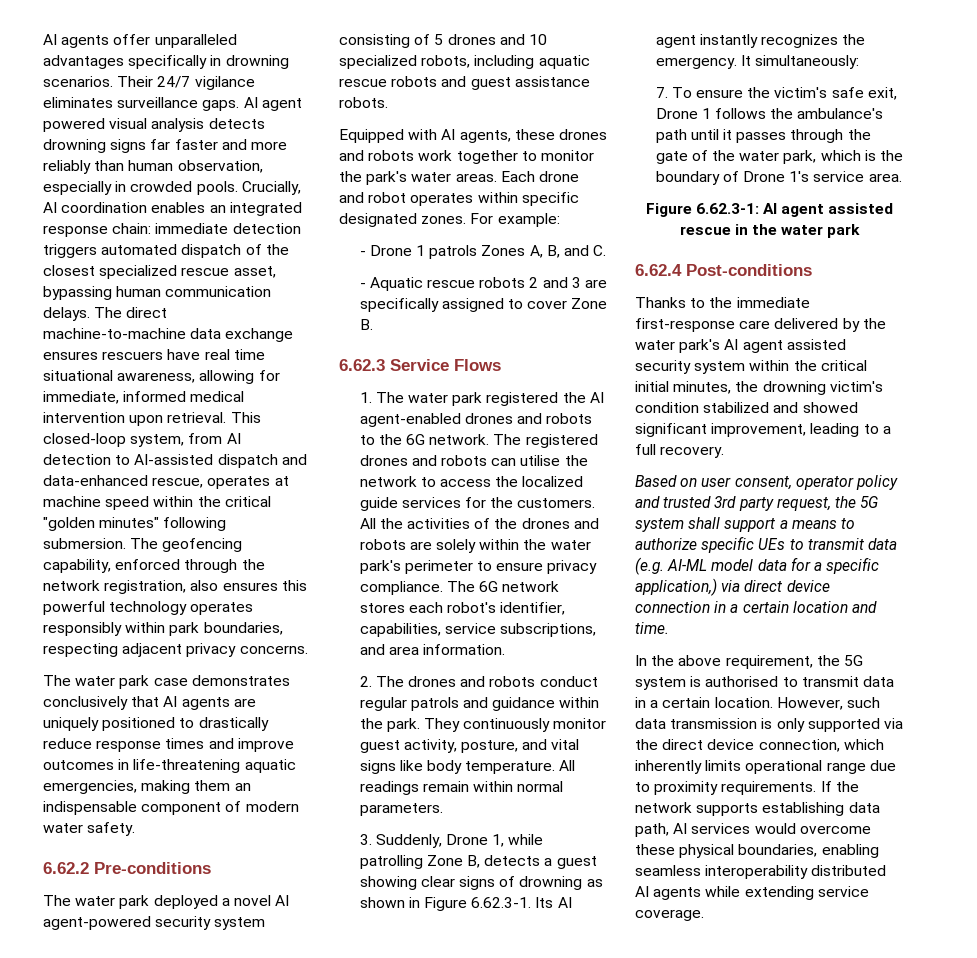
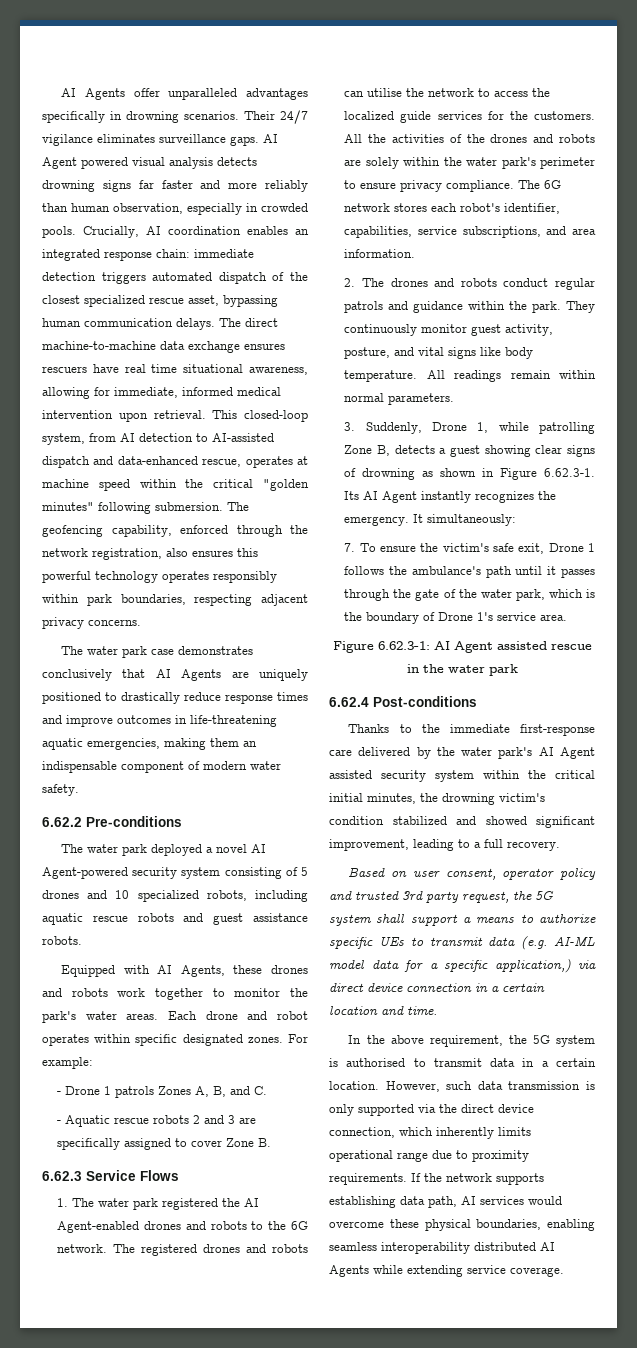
[43,34,110,48] AI agents -> [61,88,126,100] AI Agents
[261,98,302,111] agent -> [42,157,77,169] Agent
[181,697,230,710] agents -> [181,669,222,681] Agents
[43,916,151,930] agent-powered -> [42,867,128,879] Agent-powered
[459,130,511,143] agents, -> [180,965,225,977] Agents,
[359,413,461,427] agent-enabled -> [57,1221,140,1233] Agent-enabled
[655,35,696,48] agent -> [382,491,418,503] Agent
[781,204,825,217] agent -> [453,641,493,653] Agent
[742,340,783,353] agent -> [560,747,595,759] Agent
[653,887,702,900] agents -> [329,1265,369,1277] Agents

